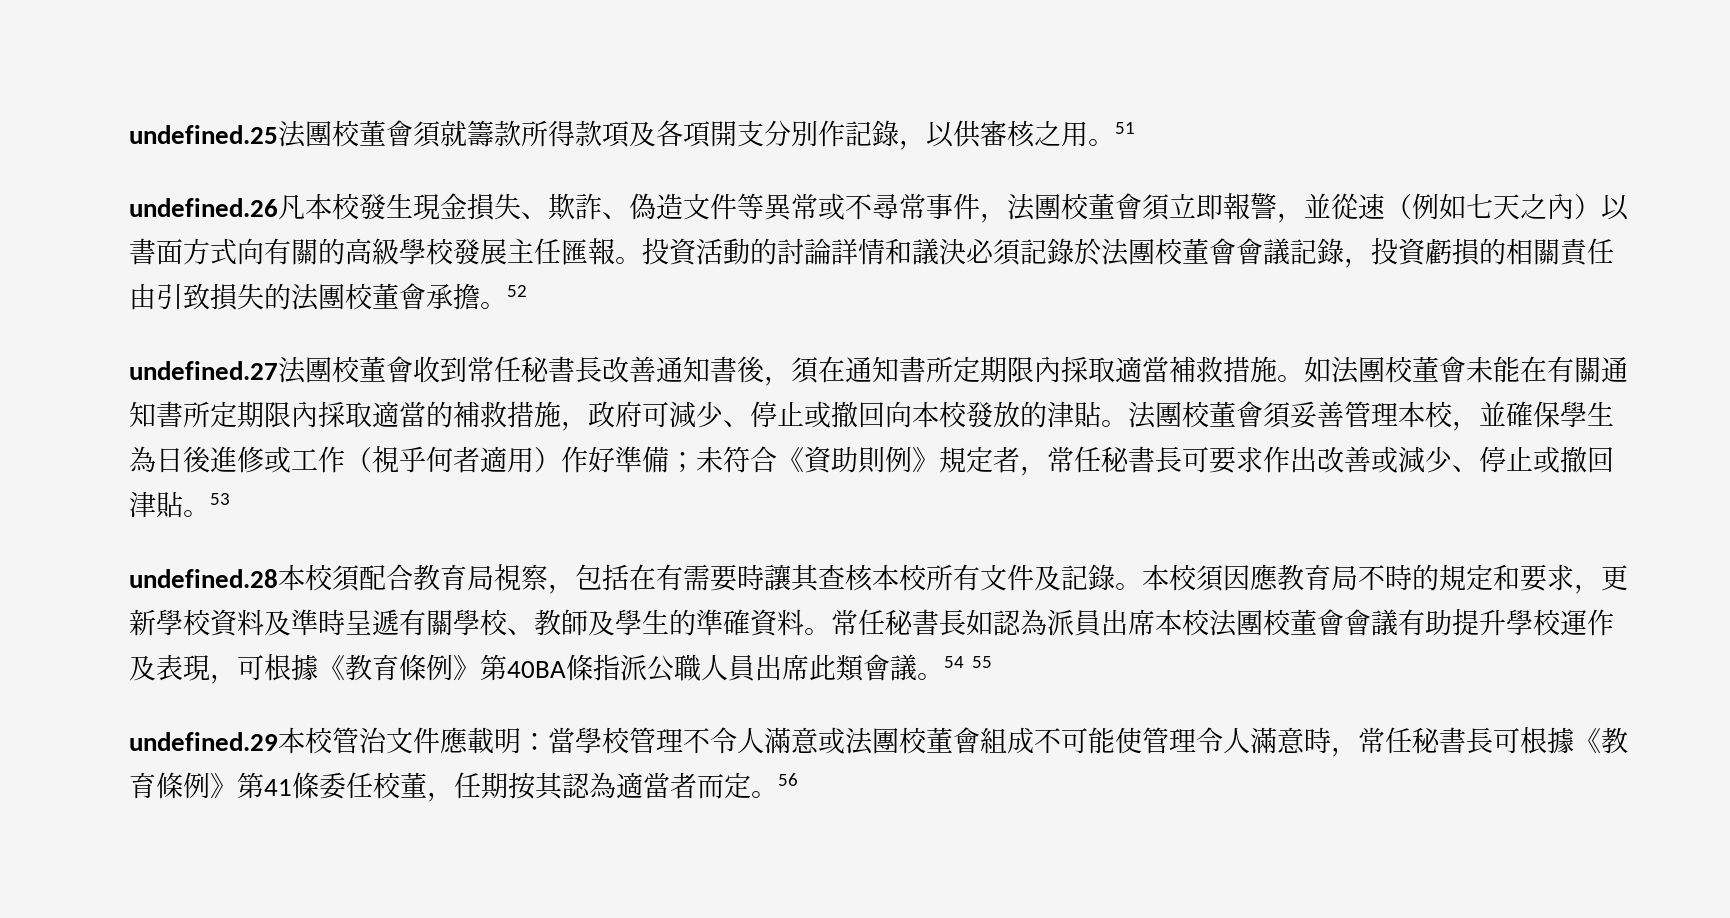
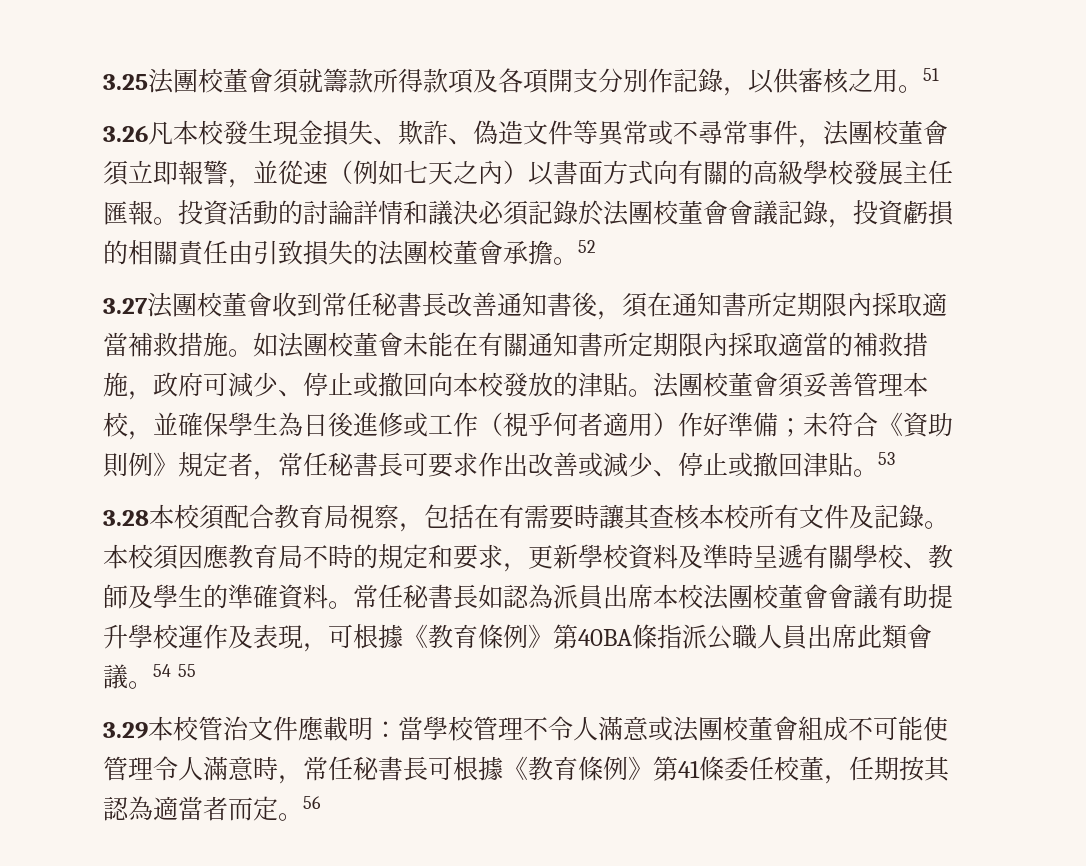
[129,125,279,144] undefined.25 -> [103,74,149,90] 3.25
[129,198,279,217] undefined.26 -> [103,125,149,142] 3.26
[129,361,279,380] undefined.27 -> [103,298,149,314] 3.27
[129,569,279,588] undefined.28 -> [103,510,150,526] 3.28
[129,732,279,751] undefined.29 -> [103,722,149,739] 3.29

